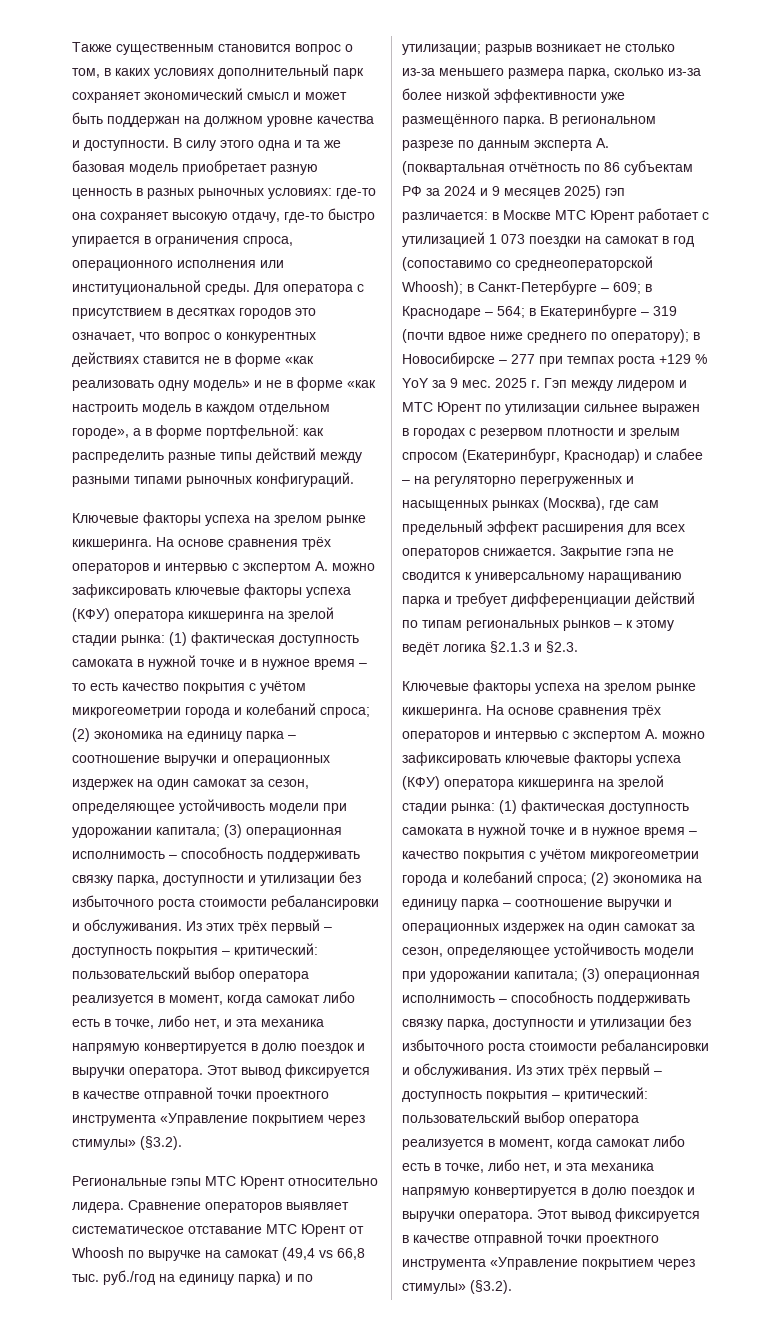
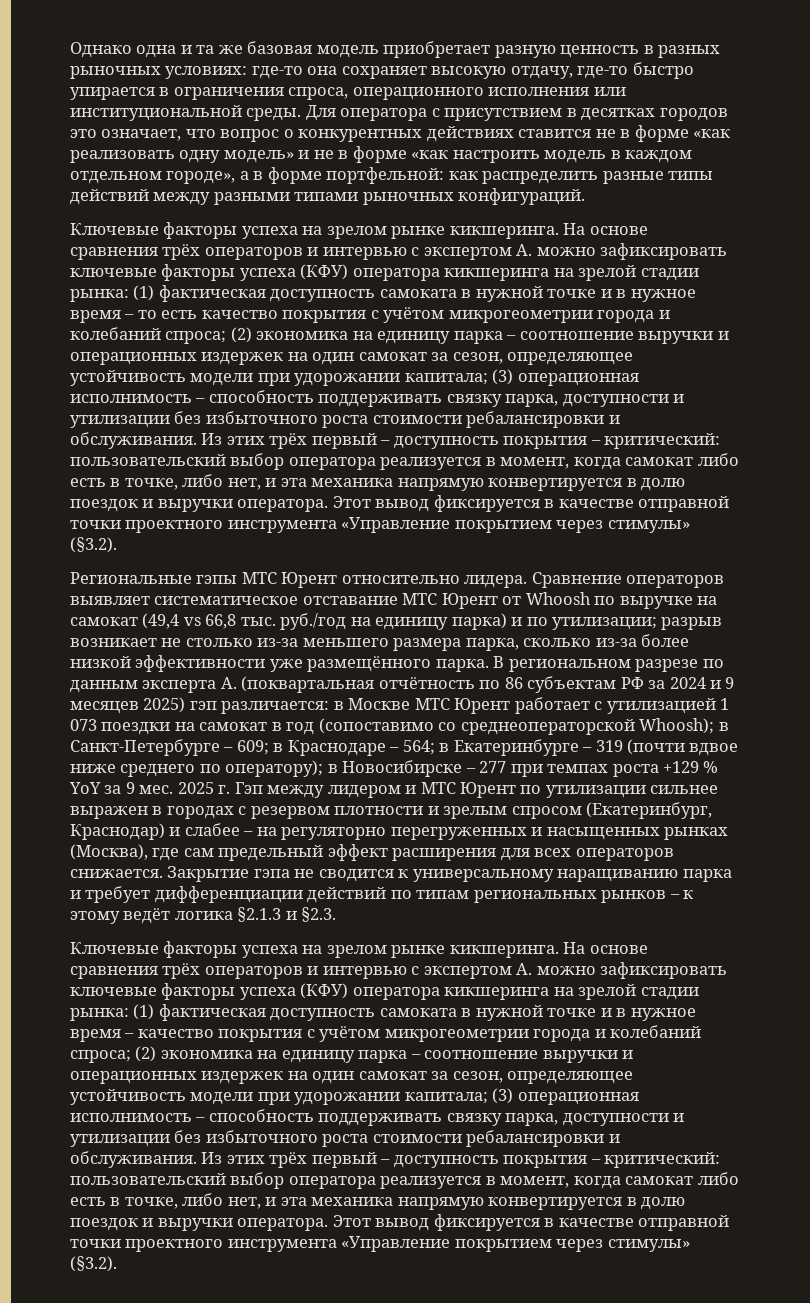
[72,42,353,55] [72,64,364,79] [72,88,347,103] [72,112,374,127] [72,138,254,151] Также существенным становится вопрос о том, в каких условиях дополнительный парк сохраняет экономический смысл и может быть поддержан на должном уровне качества и доступности. В силу этого -> [70,42,132,58] Однако

